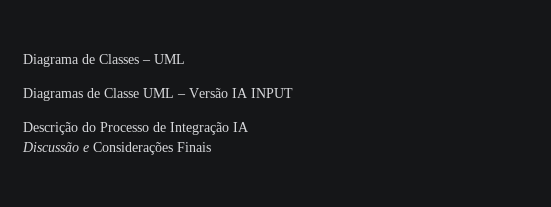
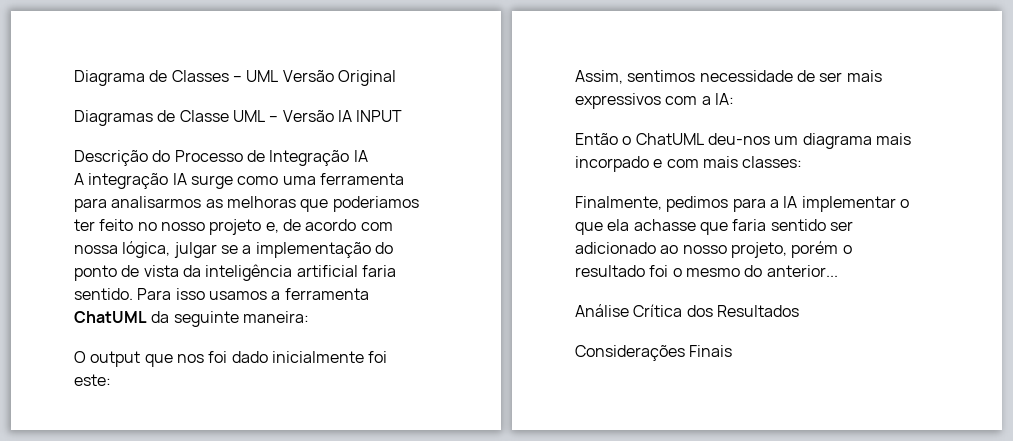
(185, 59) none -> [282,70,396,86] Versão Original
[22,142,89,152] Discussão e -> [74,173,404,189] [74,196,419,212] [74,219,393,235] [74,241,393,258] [74,264,396,281] [74,288,369,300] [74,311,309,327] [74,351,388,367] [74,374,111,386] [575,70,882,84] [575,93,734,109] [575,133,911,149] [575,156,803,172] [575,196,909,212] [575,219,853,235] [575,241,852,258] [575,265,838,277] [575,304,799,317] A integração IA surge como uma ferramenta para analisarmos as melhoras que poderiamos ter feito no nosso projeto e, de acordo com nossa lógica, julgar se a implementação do ponto de vista da inteligência artificial faria sentido. Para isso usamos a ferramenta ChatUML da seguinte maneira: // O output que nos foi dado inicialmente foi este: // Assim, sentimos necessidade de ser mais expressivos com a IA: // Então o ChatUML deu-nos um diagrama mais incorpado e com mais classes: // Finalmente, pedimos para a IA implementar o que ela achasse que faria sentido ser adicionado ao nosso projeto, porém o resultado foi o mesmo do anterior... // Análise Crítica dos Resultados //

